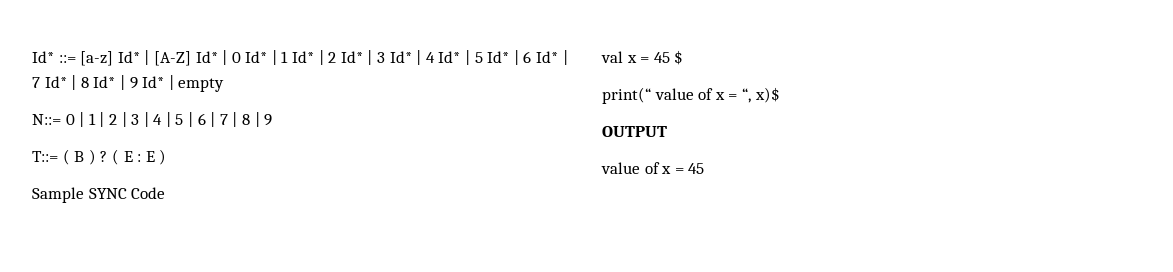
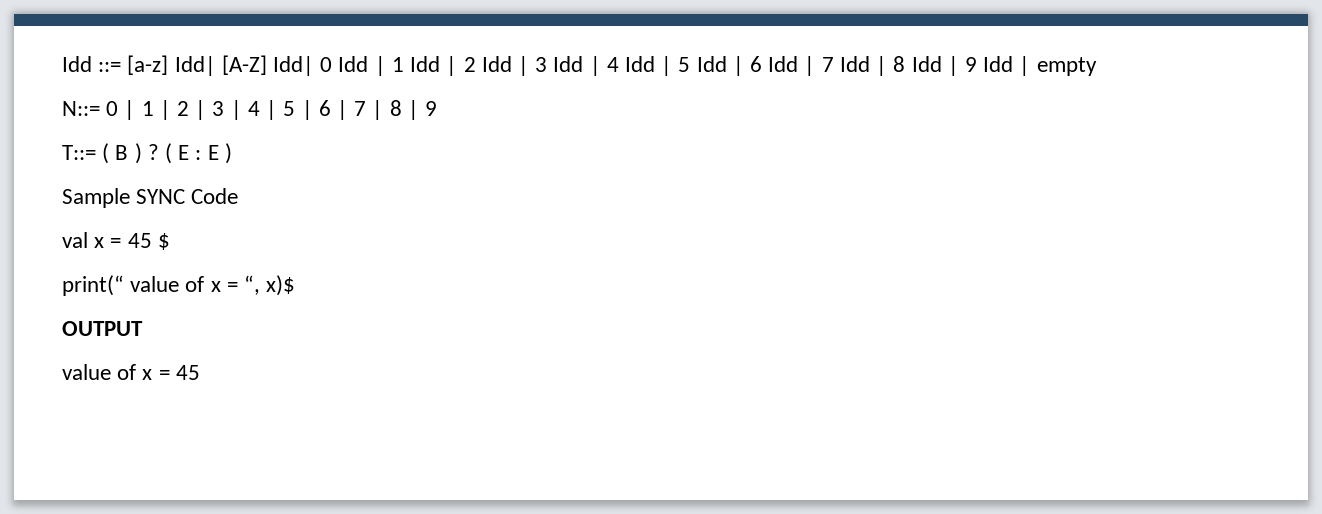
[32,51,54,63] Id* -> [62,56,92,72] Idd
[117,50,568,66] [32,75,165,90] Id* | [A-Z] Id* | 0 Id* | 1 Id* | 2 Id* | 3 Id* | 4 Id* | 5 Id* | 6 Id* | 7 Id* | 8 Id* | 9 Id* -> [174,55,1014,76] Idd| [A-Z] Idd| 0 Idd | 1 Idd | 2 Idd | 3 Idd | 4 Idd | 5 Idd | 6 Idd | 7 Idd | 8 Idd | 9 Idd

